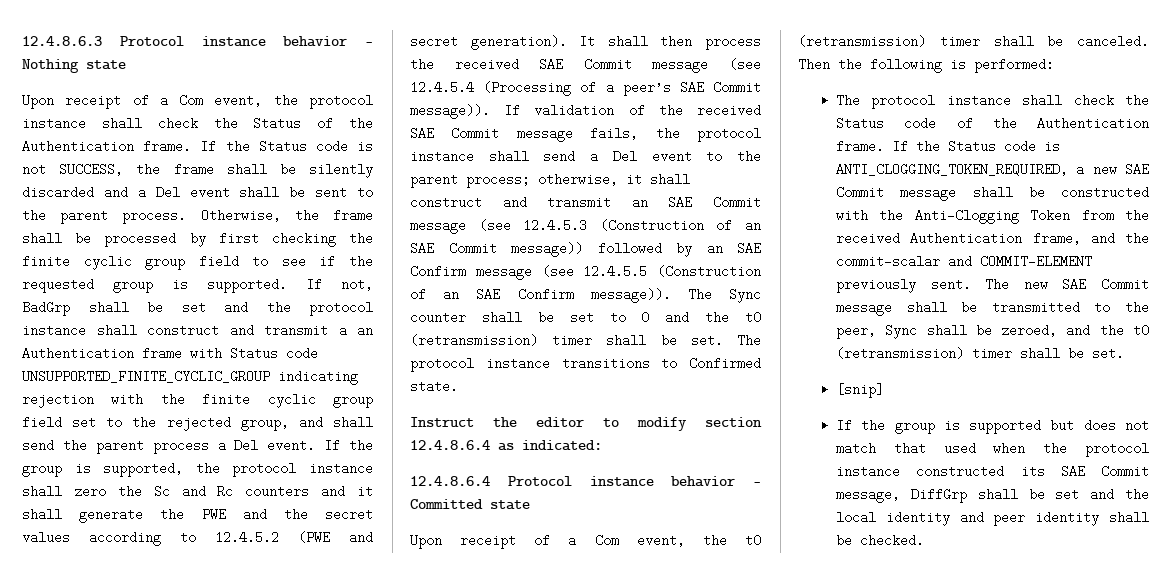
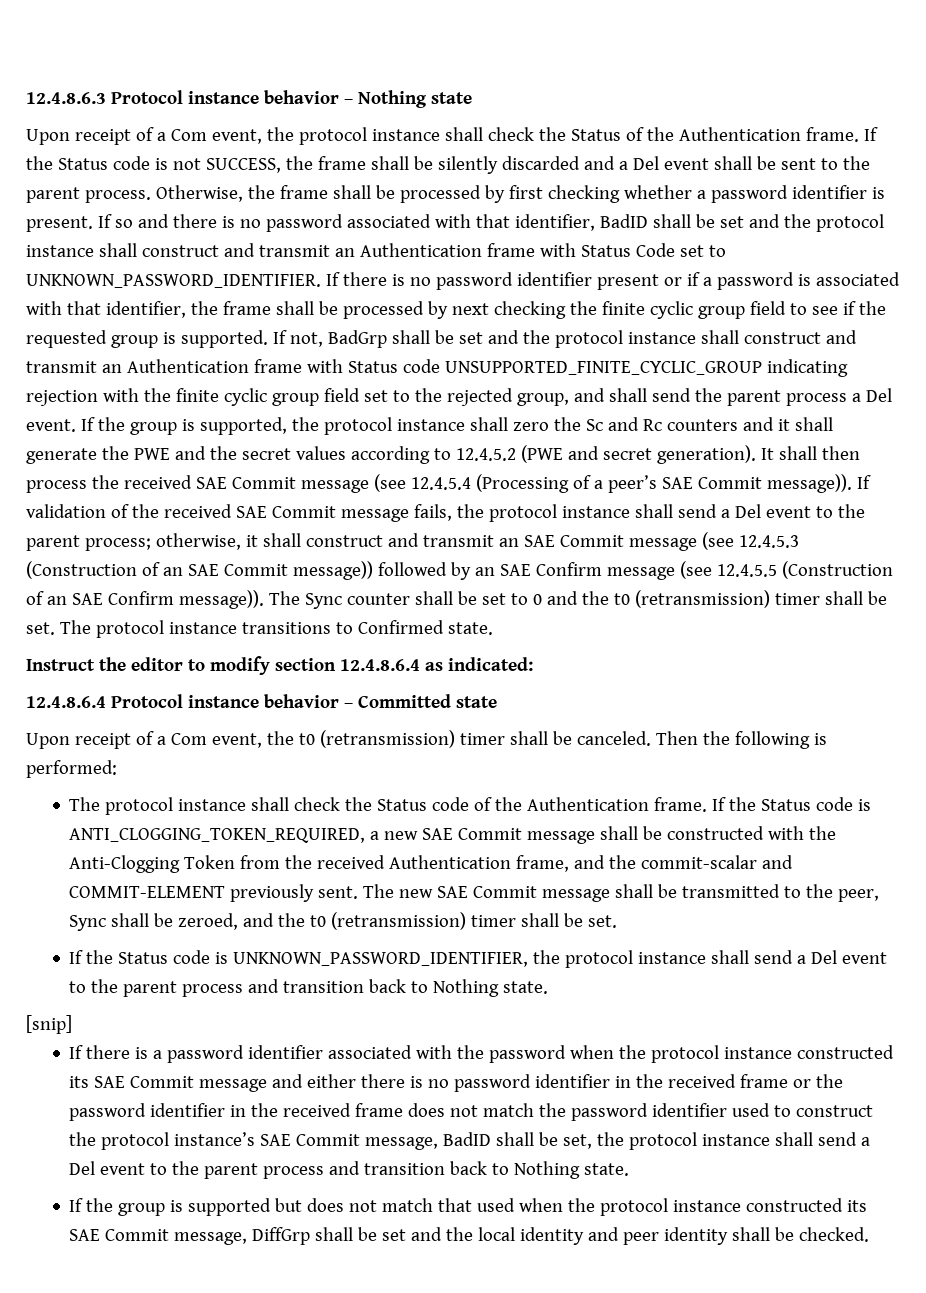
(336, 239) none -> [623,185,885,203] [26,214,884,232] [26,243,726,257] [26,272,900,290] [26,301,566,319] whether a password identifier is present. If so and there is no password associated with that identifier, BadID shall be set and the protocol instance shall construct and transmit an Authentication frame with Status Code set to UNKNOWN_PASSWORD_IDENTIFIER. If there is no password identifier present or if a password is associated with that identifier, the frame shall be processed by next checking
[338,324,347,337] a -> (97, 367) none
[836,383,885,398] [snip] -> [69,950,888,968] [69,979,549,997] [26,1015,72,1034] [69,1045,895,1063] [69,1074,844,1092] [69,1103,874,1121] [69,1132,871,1150] [69,1161,630,1179] If the Status code is UNKNOWN_PASSWORD_IDENTIFIER, the protocol instance shall send a Del event to the parent process and transition back to Nothing state. // [snip] // If there is a password identifier associated with the password when the protocol instance constructed its SAE Commit message and either there is no password identifier in the received frame or the password identifier in the received frame does not match the password identifier used to construct the protocol instance’s SAE Commit message, BadID shall be set, the protocol instance shall send a Del event to the parent process and transition back to Nothing state.

